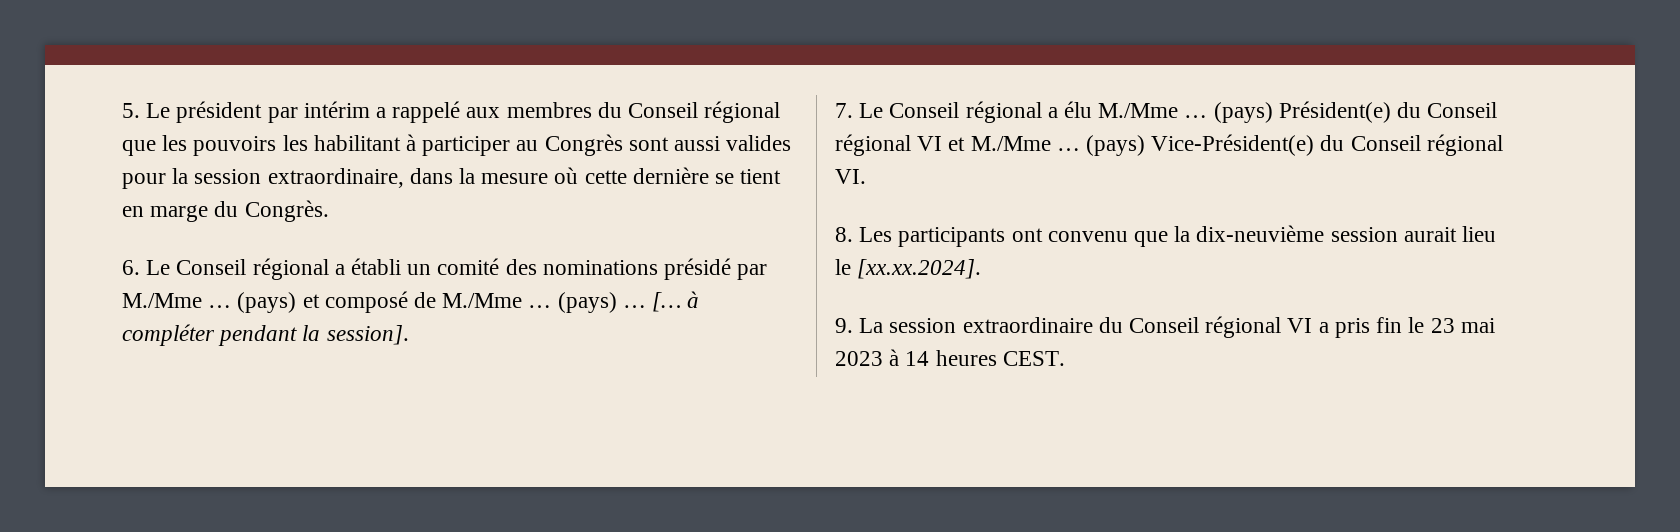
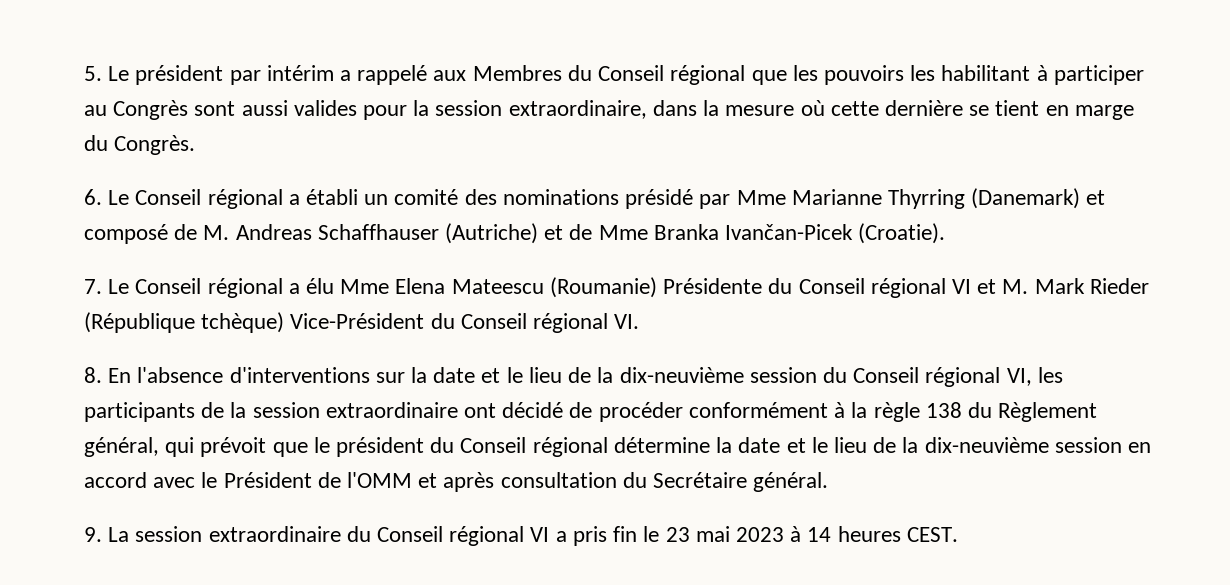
[506,102,592,118] membres -> [472,65,562,81] Membres
[122,291,700,313] [122,324,409,346] M./Mme … (pays) et composé de M./Mme … (pays) … [… à compléter pendant la session]. -> [736,188,1106,209] [84,223,946,244] Mme Marianne Thyrring (Danemark) et composé de M. Andreas Schaffhauser (Autriche) et de Mme Branka Ivančan-Picek (Croatie).
[1098,101,1391,123] M./Mme … (pays) Président(e) -> [340,277,763,298] Mme Elena Mateescu (Roumanie) Présidente
[970,134,1315,156] M./Mme … (pays) Vice-Président(e) -> [1002,278,1149,294] [84,312,425,333] M. Mark Rieder (République tchèque) Vice-Président
[859,225,1497,247] [835,259,982,279] Les participants ont convenu que la dix-neuvième session aurait lieu le [xx.xx.2024]. -> [108,367,1063,387] [84,402,1098,422] [84,437,1151,457] [84,472,829,492] En l'absence d'interventions sur la date et le lieu de la dix-neuvième session du Conseil régional VI, les participants de la session extraordinaire ont décidé de procéder conformément à la règle 138 du Règlement général, qui prévoit que le président du Conseil régional détermine la date et le lieu de la dix-neuvième session en accord avec le Président de l'OMM et après consultation du Secrétaire général.

